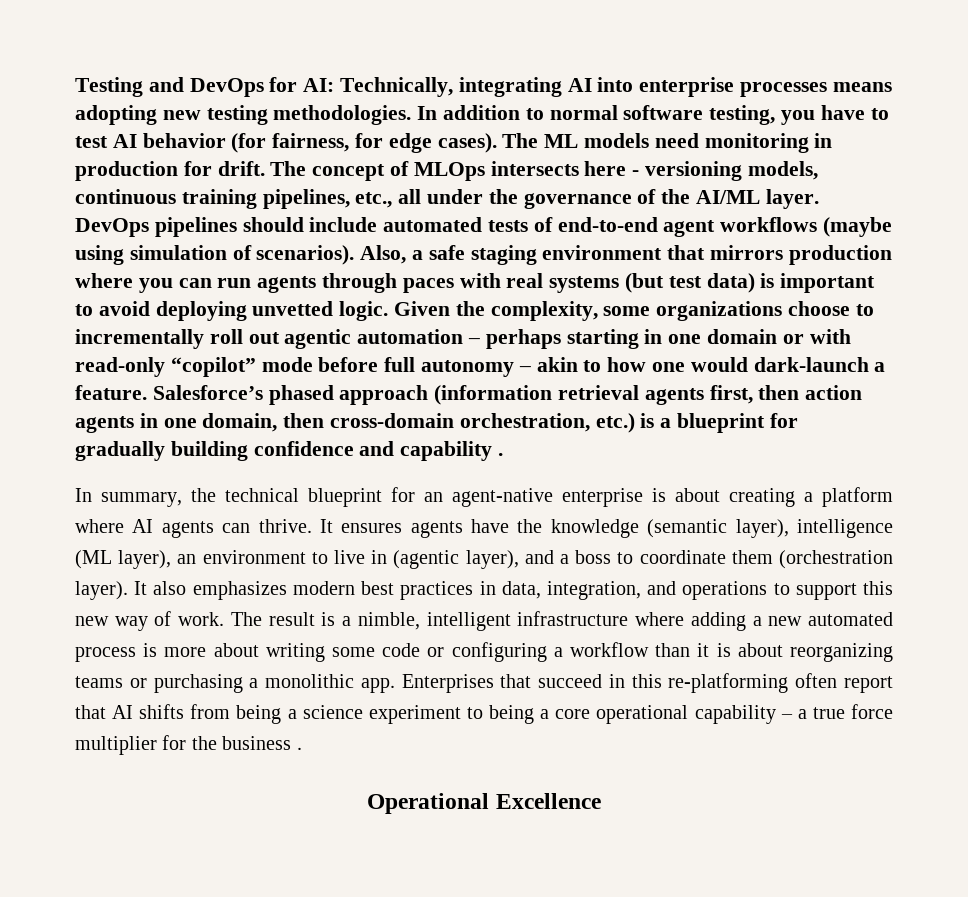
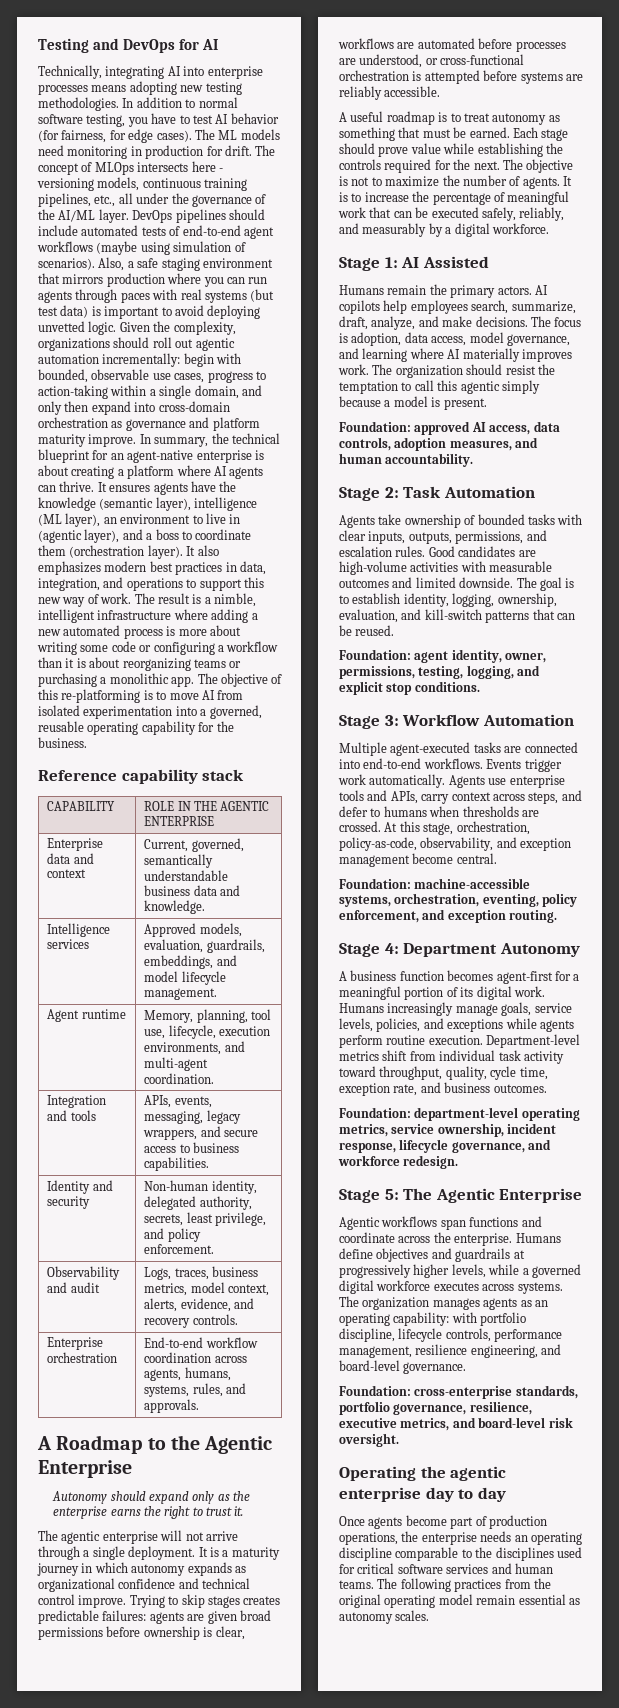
[303,78,335,92] AI: -> [201,39,218,50] AI //
[603,301,874,321] [75,329,851,349] [75,357,886,377] [75,385,863,405] [75,413,798,433] [75,441,504,461] some organizations choose to incrementally roll out agentic automation – perhaps starting in one domain or with read-only “copilot” mode before full autonomy – akin to how one would dark-launch a feature. Salesforce’s phased approach (information retrieval agents first, then action agents in one domain, then cross-domain orchestration, etc.) is a blueprint for gradually building confidence and capability . // -> [38,337,235,351] [38,353,242,367] [38,369,266,383] [38,385,262,399] [38,401,230,415] [38,417,260,431] [38,434,137,447] organizations should roll out agentic automation incrementally: begin with bounded, observable use cases, progress to action-taking within a single domain, and only then expand into cross-domain orchestration as governance and platform maturity improve.
[401,673,893,693] [75,704,894,724] [75,735,302,755] [367,793,601,814] Enterprises that succeed in this re-platforming often report that AI shifts from being a science experiment to being a core operational capability – a true force multiplier for the business . // Operational Excellence -> [197,673,283,687] [38,689,244,703] [38,705,262,719] [38,721,234,735] [38,737,87,748] [38,769,245,784] [47,801,116,811] [144,801,270,811] [144,816,215,826] [47,838,104,851] [47,853,94,864] [47,869,87,878] [144,838,244,852] [144,854,214,868] [144,870,229,881] [144,885,241,896] [144,900,206,914] [47,923,111,937] [47,939,90,949] [144,923,242,937] [144,939,265,953] [144,955,237,969] [144,971,226,985] [144,988,218,1000] [47,1009,126,1022] [144,1009,272,1023] [144,1025,271,1039] [144,1041,245,1055] [144,1057,209,1071] [144,1073,215,1084] [47,1095,107,1108] [47,1110,96,1121] [144,1095,212,1108] [144,1110,241,1124] [143,1126,259,1140] [144,1142,240,1153] [144,1157,210,1171] [47,1180,113,1194] [47,1196,91,1209] [144,1180,257,1194] [144,1196,252,1210] [144,1212,267,1226] [144,1228,201,1242] [144,1244,215,1254] [47,1266,121,1280] [47,1282,100,1293] [144,1266,259,1280] [144,1282,270,1296] [144,1298,255,1312] [144,1314,238,1328] [47,1337,104,1350] [47,1352,118,1363] [144,1337,258,1348] [144,1352,247,1363] [144,1367,231,1381] [144,1383,247,1397] [144,1399,200,1413] [37,1435,273,1454] [38,1460,132,1478] [52,1491,251,1504] [53,1506,244,1519] [38,1530,238,1544] [38,1546,280,1560] [37,1562,246,1576] [38,1578,251,1592] [38,1594,281,1608] [38,1610,271,1624] [38,1626,245,1640] [338,38,566,52] [339,54,525,68] [339,70,583,84] [339,86,441,100] [339,111,560,125] [339,127,569,141] [339,143,563,157] [339,159,574,173] [339,175,572,189] [339,191,570,205] [338,207,565,221] [339,223,549,237] [339,256,489,271] [339,284,548,298] [339,300,576,314] [339,316,582,330] [339,332,570,346] [339,348,572,362] [338,364,555,378] [339,380,540,394] [339,396,487,410] [339,421,560,435] [339,437,539,451] [339,453,474,467] [339,486,535,501] [339,514,583,528] [339,530,547,544] [339,546,536,557] [339,561,553,575] [339,577,575,591] [339,593,557,607] [339,609,575,623] [339,625,395,636] [339,649,547,663] [339,665,541,679] [339,681,480,695] [339,714,574,729] [339,742,578,756] [339,758,562,772] [338,774,565,788] [339,790,582,804] [339,806,539,817] [339,821,530,835] [339,837,572,851] [339,853,497,867] [339,878,531,889] [339,893,578,907] [339,909,558,923] [339,943,580,957] [339,970,580,984] [339,986,545,1000] [339,1002,572,1016] [339,1018,574,1032] [339,1034,581,1048] [339,1050,564,1064] [339,1066,548,1080] [339,1082,547,1096] [339,1107,580,1121] [339,1123,557,1137] [339,1139,552,1153] [338,1155,459,1169] [339,1188,583,1203] [339,1216,542,1230] [339,1232,561,1246] [339,1248,525,1262] [339,1264,581,1278] [339,1280,563,1294] [339,1296,548,1310] [339,1312,527,1326] [339,1328,563,1342] [339,1344,562,1358] [339,1360,467,1374] [339,1385,578,1399] [339,1401,532,1415] [339,1417,573,1431] [339,1433,399,1447] [339,1466,507,1481] [339,1487,506,1502] [339,1515,547,1529] [339,1531,582,1545] [339,1547,582,1561] [339,1563,553,1574] [339,1578,551,1592] [339,1594,580,1608] [339,1610,430,1624] The objective of this re-platforming is to move AI from isolated experimentation into a governed, reusable operating capability for the business. // Reference capability stack // CAPABILITY | ROLE IN THE AGENTIC ENTERPRISE // Enterprise data and context | Current, governed, semantically understandable business data and knowledge. // Intelligence services | Approved models, evaluation, guardrails, embeddings, and model lifecycle management. // Agent runtime | Memory, planning, tool use, lifecycle, execution environments, and multi-agent coordination. // Integration and tools | APIs, events, messaging, legacy wrappers, and secure access to business capabilities. // Identity and security | Non-human identity, delegated authority, secrets, least privilege, and policy enforcement. // Observability and audit | Logs, traces, business metrics, model context, alerts, evidence, and recovery controls. // Enterprise orchestration | End-to-end workflow coordination across agents, humans, systems, rules, and approvals. // A Roadmap to the Agentic Enterprise // Autonomy should expand only as the enterprise earns the right to trust it. // The agentic enterprise will not arrive through a single deployment. It is a maturity journey in which autonomy expands as organizational confidence and technical control improve. Trying to skip stages creates predictable failures: agents are given broad permissions before ownership is clear, workflows are automated before processes are understood, or cross-functional orchestration is attempted before systems are reliably accessible. // A useful roadmap is to treat autonomy as something that must be earned. Each stage should prove value while establishing the controls required for the next. The objective is not to maximize the number of agents. It is to increase the percentage of meaningful work that can be executed safely, reliably, and measurably by a digital workforce. // Stage 1: AI Assisted // Humans remain the primary actors. AI copilots help employees search, summarize, draft, analyze, and make decisions. The focus is adoption, data access, model governance, and learning where AI materially improves work. The organization should resist the temptation to call this agentic simply because a model is present. // Foundation: approved AI access, data controls, adoption measures, and human accountability. // Stage 2: Task Automation // Agents take ownership of bounded tasks with clear inputs, outputs, permissions, and escalation rules. Good candidates are high-volume activities with measurable outcomes and limited downside. The goal is to establish identity, logging, ownership, evaluation, and kill-switch patterns that can be reused. // Foundation: agent identity, owner, permissions, testing, logging, and explicit stop conditions. // Stage 3: Workflow Automation // Multiple agent-executed tasks are connected into end-to-end workflows. Events trigger work automatically. Agents use enterprise tools and APIs, carry context across steps, and defer to humans when thresholds are crossed. At this stage, orchestration, policy-as-code, observability, and exception management become central. // Foundation: machine-accessible systems, orchestration, eventing, policy enforcement, and exception routing. // Stage 4: Department Autonomy // A business function becomes agent-first for a meaningful portion of its digital work. Humans increasingly manage goals, service levels, policies, and exceptions while agents perform routine execution. Department-level metrics shift from individual task activity toward throughput, quality, cycle time, exception rate, and business outcomes. // Foundation: department-level operating metrics, service ownership, incident response, lifecycle governance, and workforce redesign. // Stage 5: The Agentic Enterprise // Agentic workflows span functions and coordinate across the enterprise. Humans define objectives and guardrails at progressively higher levels, while a governed digital workforce executes across systems. The organization manages agents as an operating capability: with portfolio discipline, lifecycle controls, performance management, resilience engineering, and board-level governance. // Foundation: cross-enterprise standards, portfolio governance, resilience, executive metrics, and board-level risk oversight. // Operating the agentic enterprise day to day // Once agents become part of production operations, the enterprise needs an operating discipline comparable to the disciplines used for critical software services and human teams. The following practices from the original operating model remain essential as autonomy scales.

